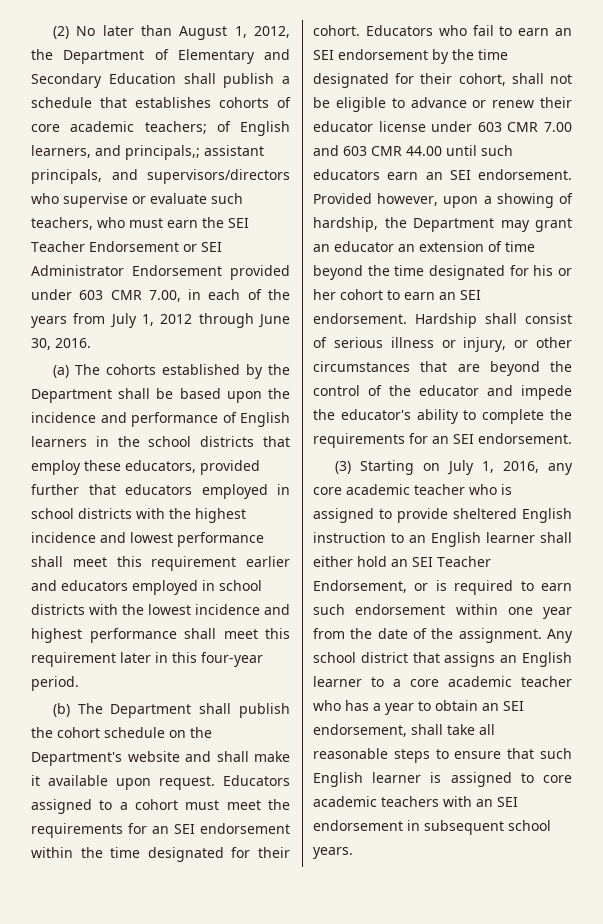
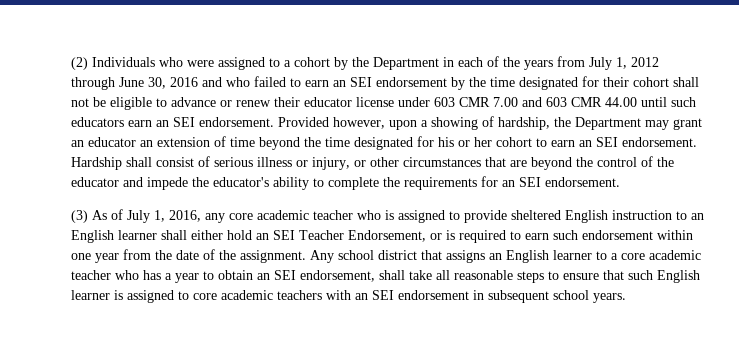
[76,25,290,40] [31,49,290,64] [31,73,290,88] [31,97,291,108] [31,121,290,136] [31,145,264,160] [31,169,290,184] [31,193,243,208] [31,217,249,230] [31,241,222,252] [31,265,290,280] [31,289,181,302] No later than August 1, 2012, the Department of Elementary and Secondary Education shall publish a schedule that establishes cohorts of core academic teachers; of English learners, and principals,; assistant principals, and supervisors/directors who supervise or evaluate such teachers, who must earn the SEI Teacher Endorsement or SEI Administrator Endorsement provided under 603 CMR 7.00, -> [92,57,439,70] Individuals who were assigned to a cohort by the Department
[55,338,91,348] [52,364,290,379] [31,388,290,403] [31,412,290,427] [31,436,290,447] [31,460,260,475] [31,484,290,499] [31,508,246,523] [31,532,264,547] [31,556,290,571] [31,580,262,595] [31,604,290,615] [31,628,290,643] [31,652,263,667] [31,676,79,691] [52,703,290,718] [31,727,212,738] [31,751,290,766] [31,775,290,790] [31,799,290,814] [31,823,290,838] [31,847,290,862] [313,25,494,36] 2016. // (a) The cohorts established by the Department shall be based upon the incidence and performance of English learners in the school districts that employ these educators, provided further that educators employed in school districts with the highest incidence and lowest performance shall meet this requirement earlier and educators employed in school districts with the lowest incidence and highest performance shall meet this requirement later in this four-year period. // (b) The Department shall publish the cohort schedule on the Department's website and shall make it available upon request. Educators assigned to a cohort must meet the requirements for an SEI endorsement within the time designated for their cohort. Educators who fail -> [170,76,286,87] 2016 and who failed
[458,73,506,86] cohort, -> [633,77,669,87] cohort
[359,460,440,475] Starting on -> [92,209,123,220] As of

